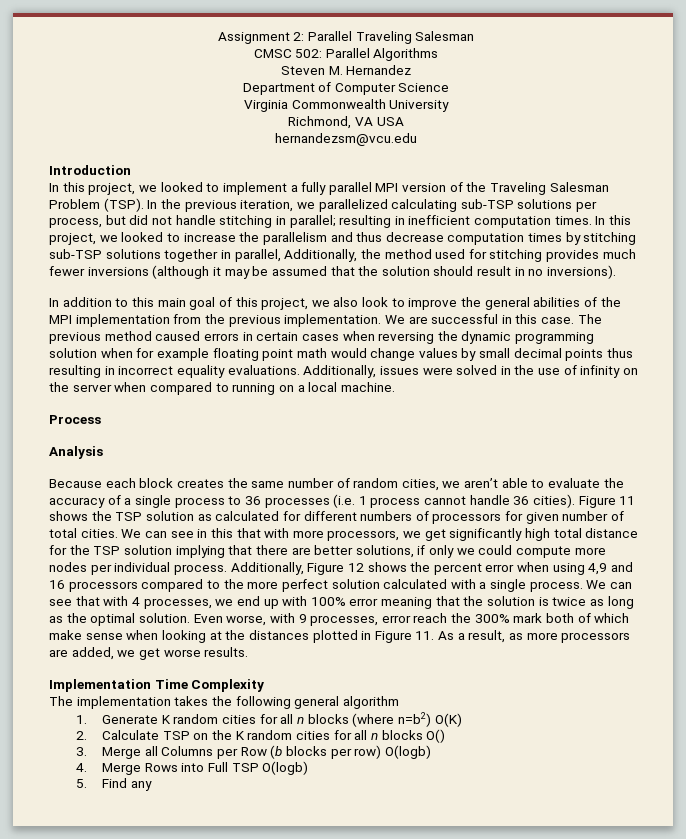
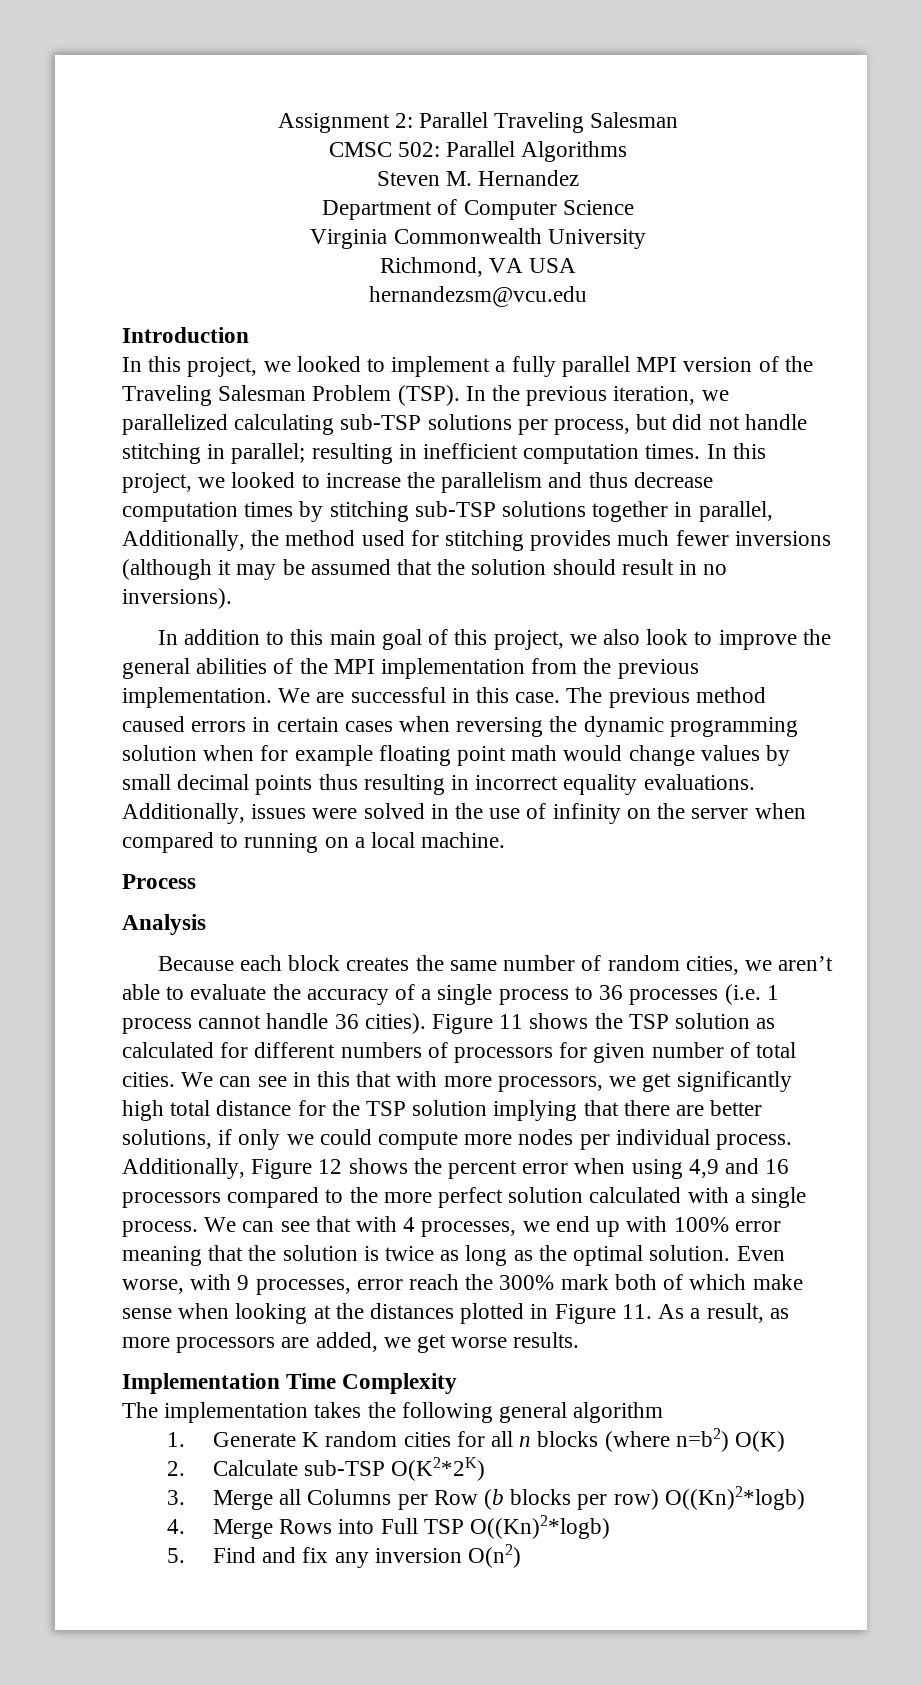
[162,729,446,743] TSP on the K random cities for all n blocks O() -> [304,1457,486,1481] sub-TSP O(K2*2K)
[384,745,431,759] O(logb) -> [664,1486,805,1510] O((Kn)2*logb)
[262,761,309,775] O(logb) -> [469,1515,610,1539] O((Kn)2*logb)
[130,781,152,791] any -> [262,1544,521,1568] and fix any inversion O(n2)

